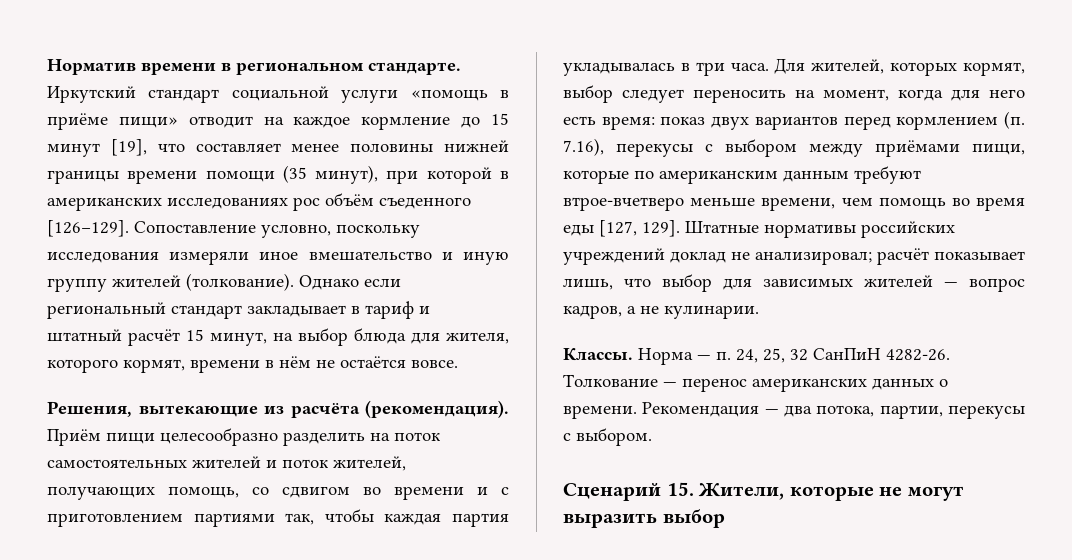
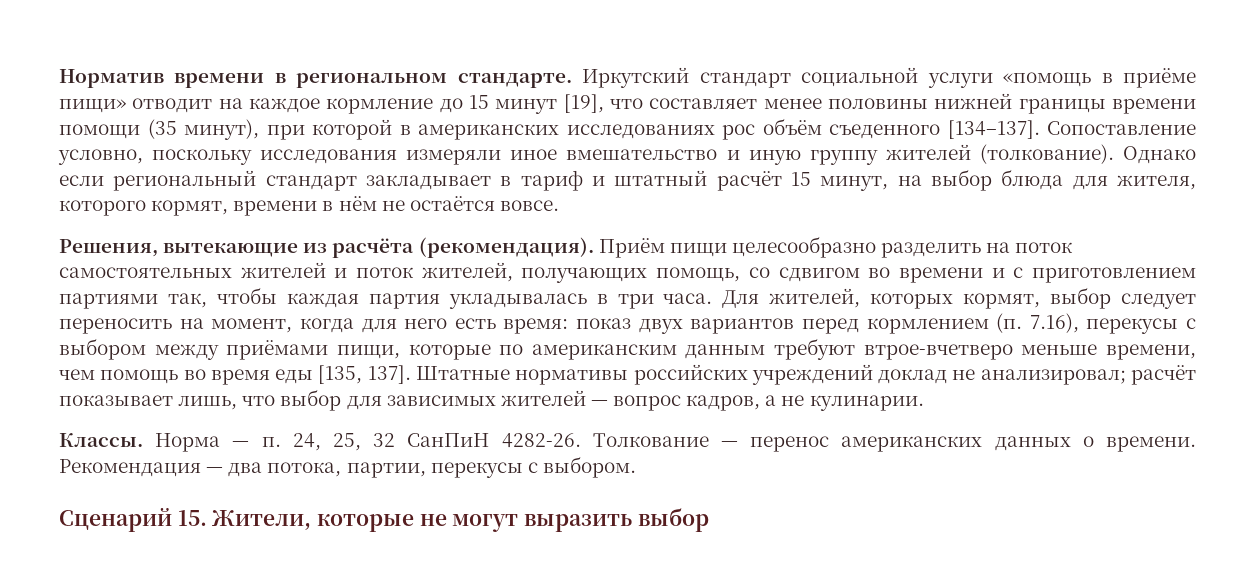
[47,220,129,237] [126–129]. -> [947,120,1040,139] [134–137].
[599,220,680,237] [127, 129]. -> [318,365,411,384] [135, 137].

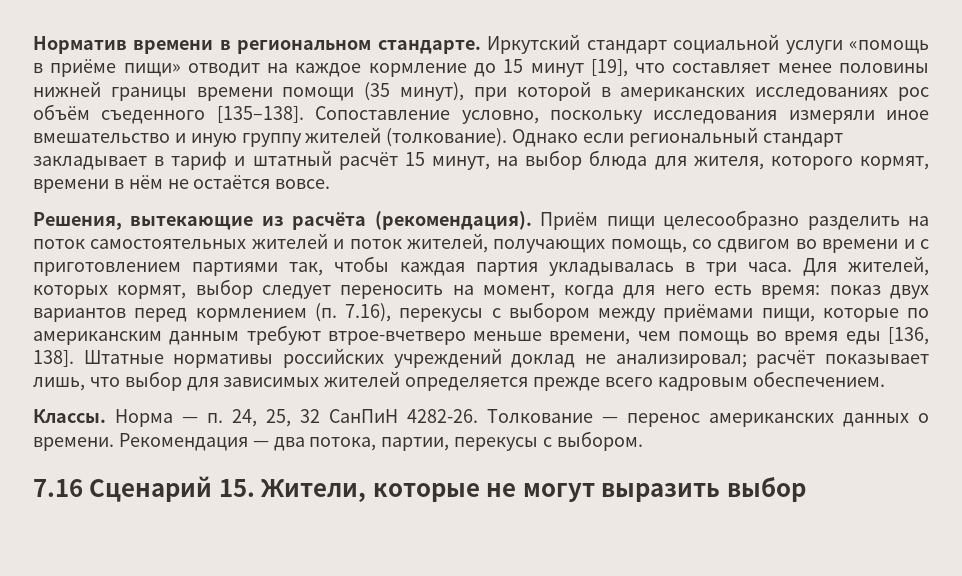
[947,120,1040,139] [134–137]. -> [216,106,304,123] [135–138].
[318,365,411,384] [135, 137]. -> [887,327,929,345] [33,350,74,367] [136, 138].
[590,395,924,411] — вопрос кадров, а не кулинарии. -> [405,371,885,391] определяется прежде всего кадровым обеспечением.
(636, 467) none -> [33,479,83,497] 7.16

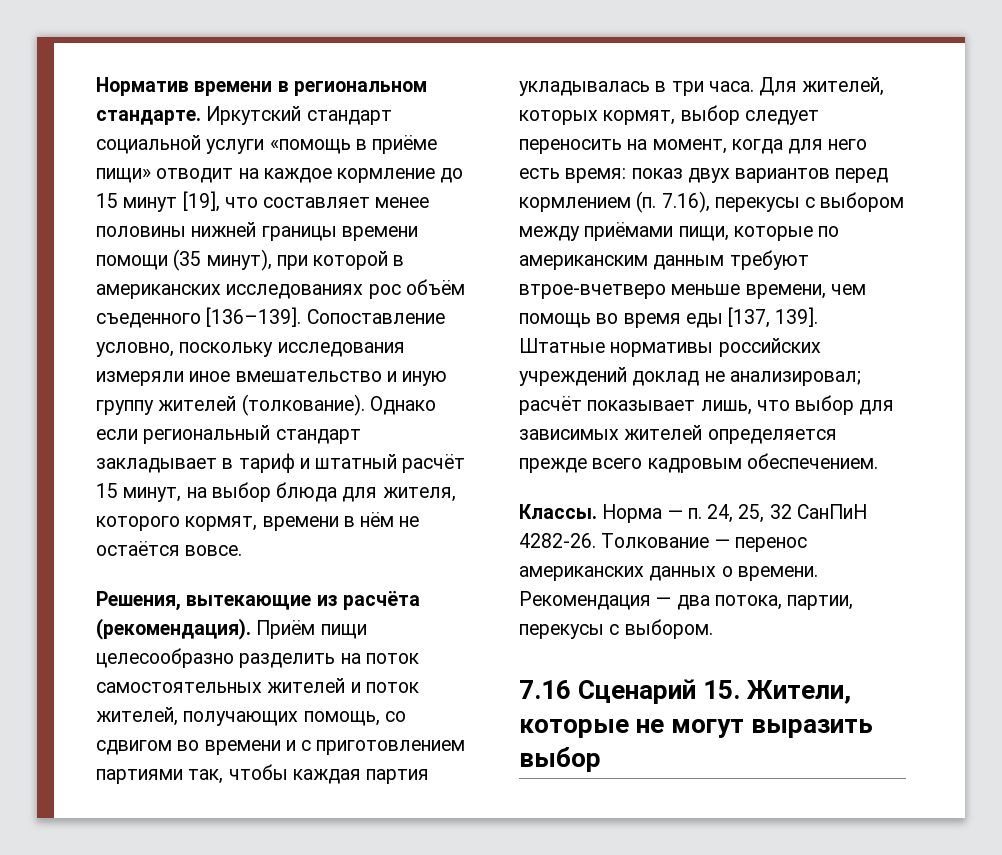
[216,106,304,123] [135–138]. -> [206,307,302,327] [136–139].
[887,327,929,345] [33,350,74,367] [136, 138]. -> [728,307,819,328] [137, 139].

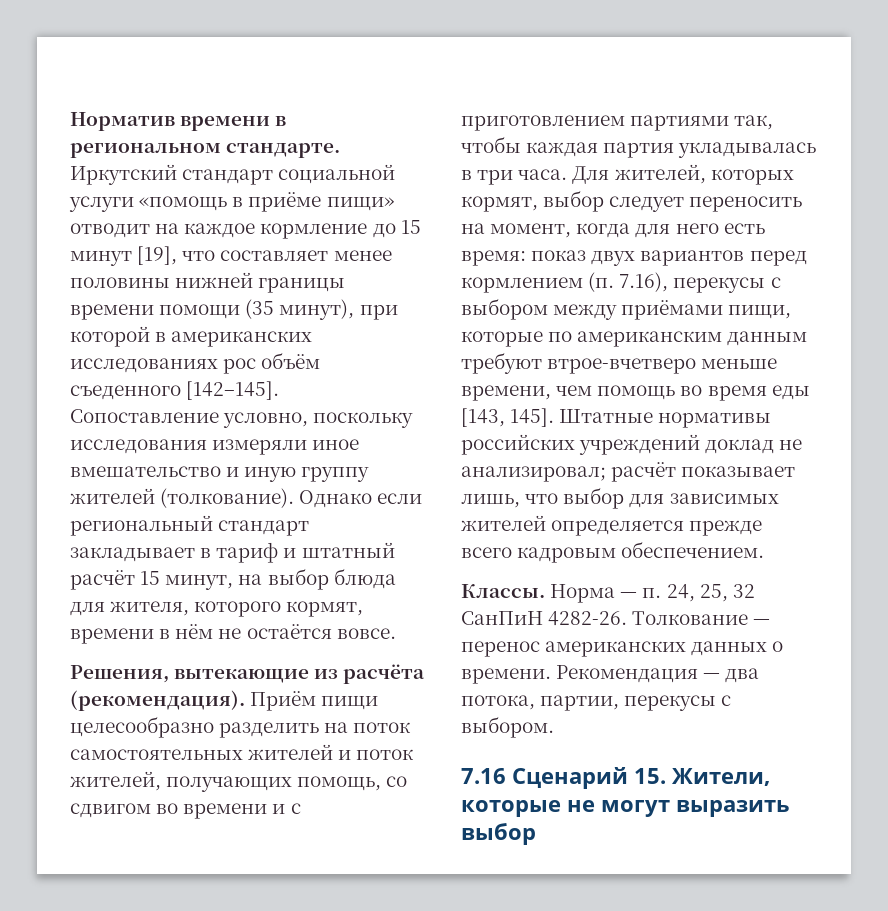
[206,307,302,327] [136–139]. -> [186,381,280,400] [142–145].
[728,307,819,328] [137, 139]. -> [461,408,555,427] [143, 145].

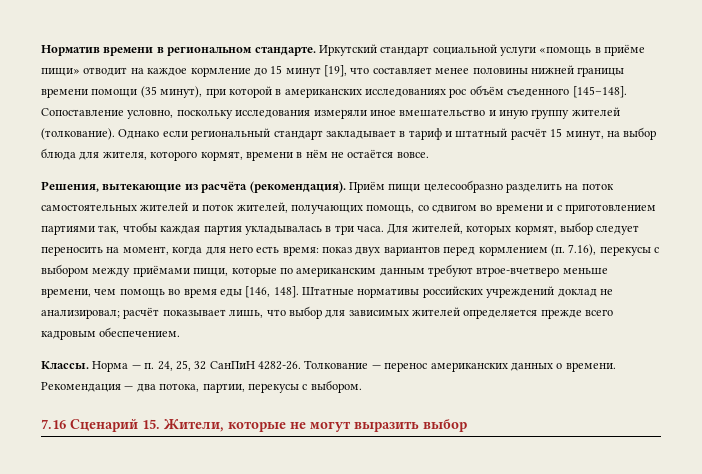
[186,381,280,400] [142–145]. -> [572,86,627,98] [145–148].
[461,408,555,427] [143, 145]. -> [245,286,299,298] [146, 148].

